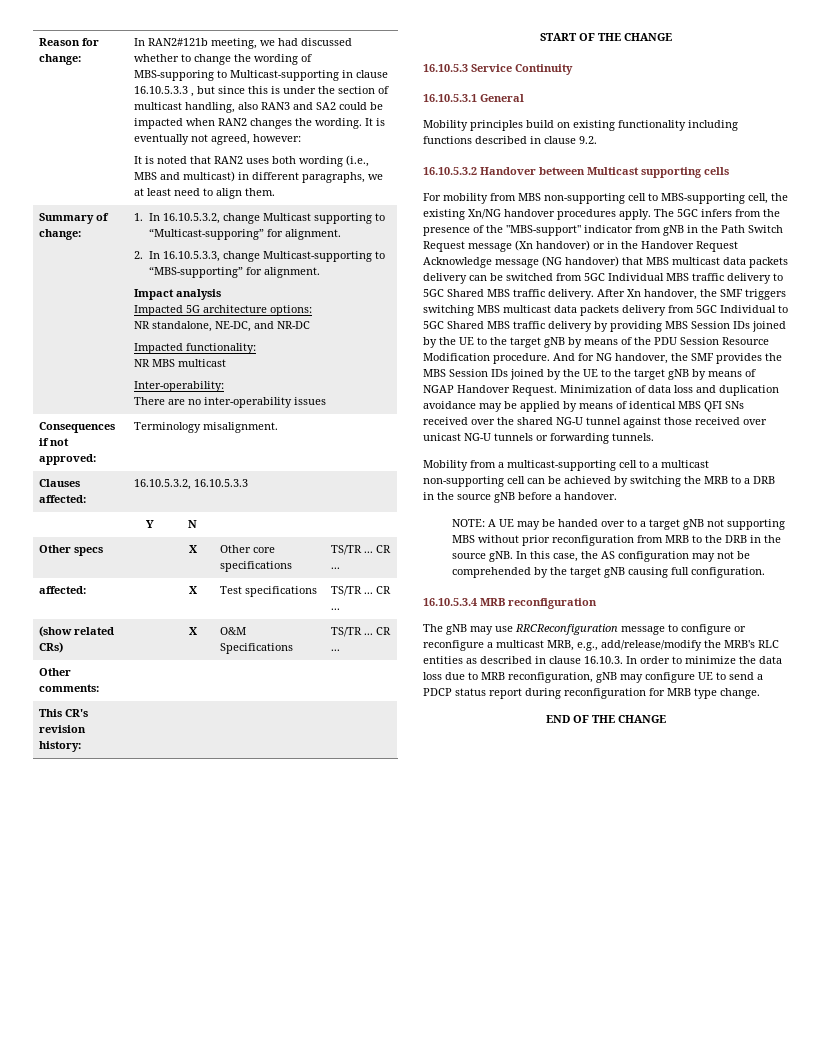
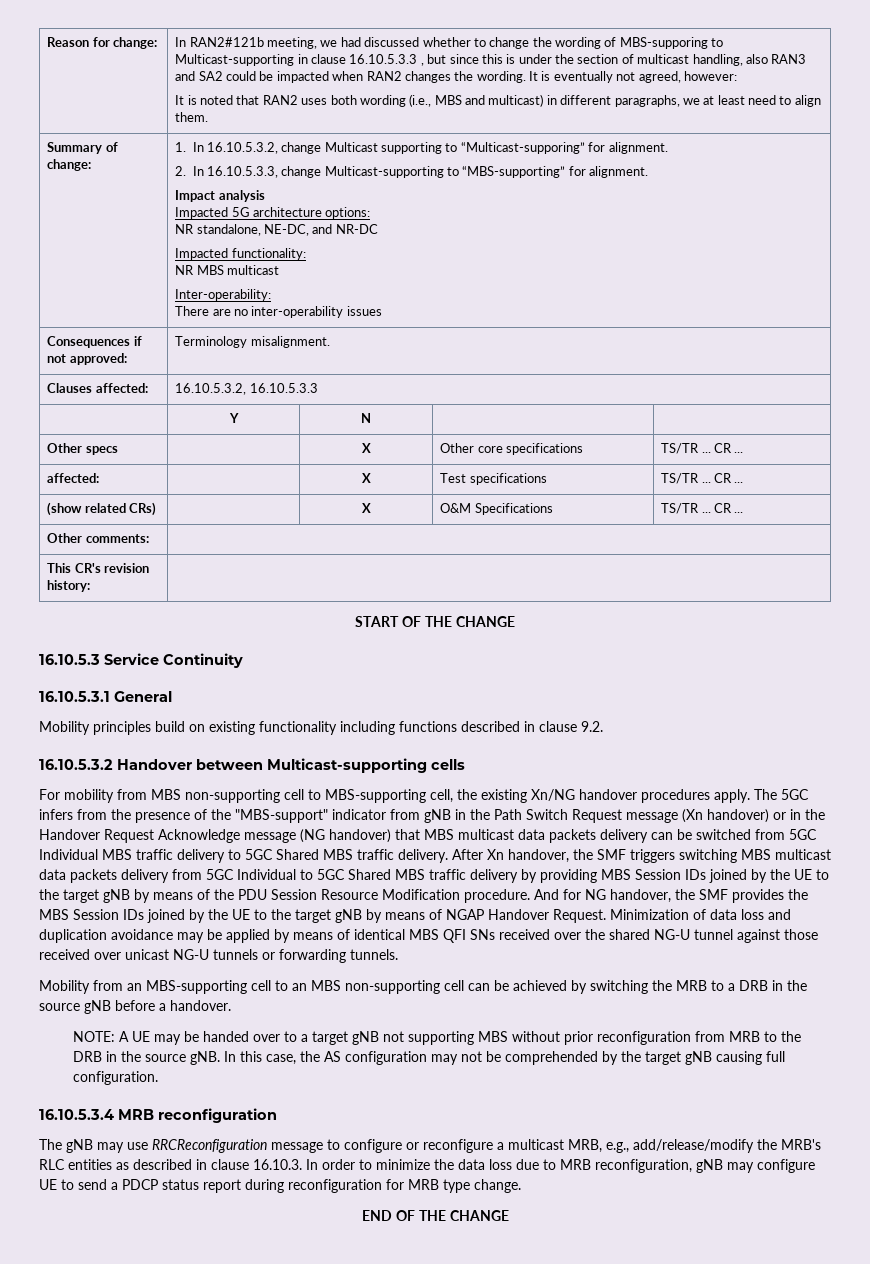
[587,167,702,178] Multicast supporting -> [267,758,427,773] Multicast-supporting
[498,460,709,471] a multicast-supporting cell to a multicast -> [127,980,341,994] an MBS-supporting cell to an MBS

